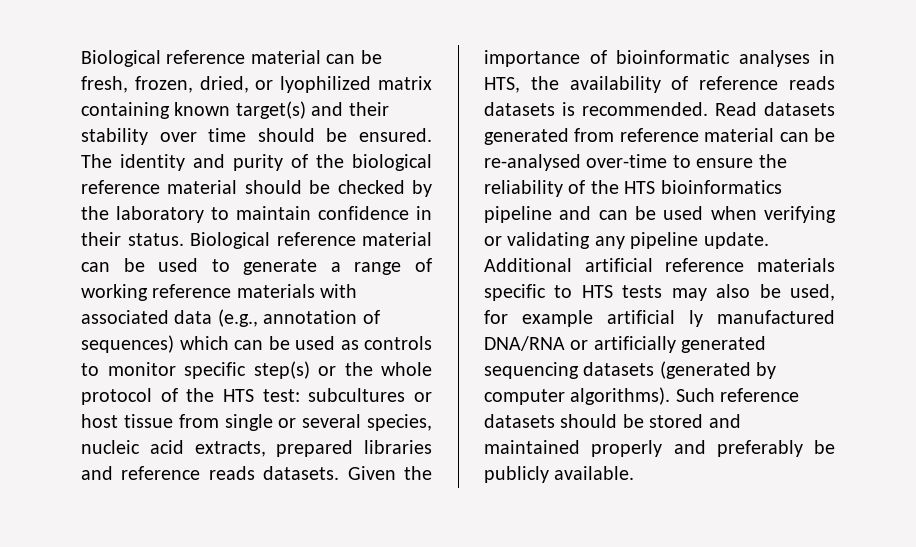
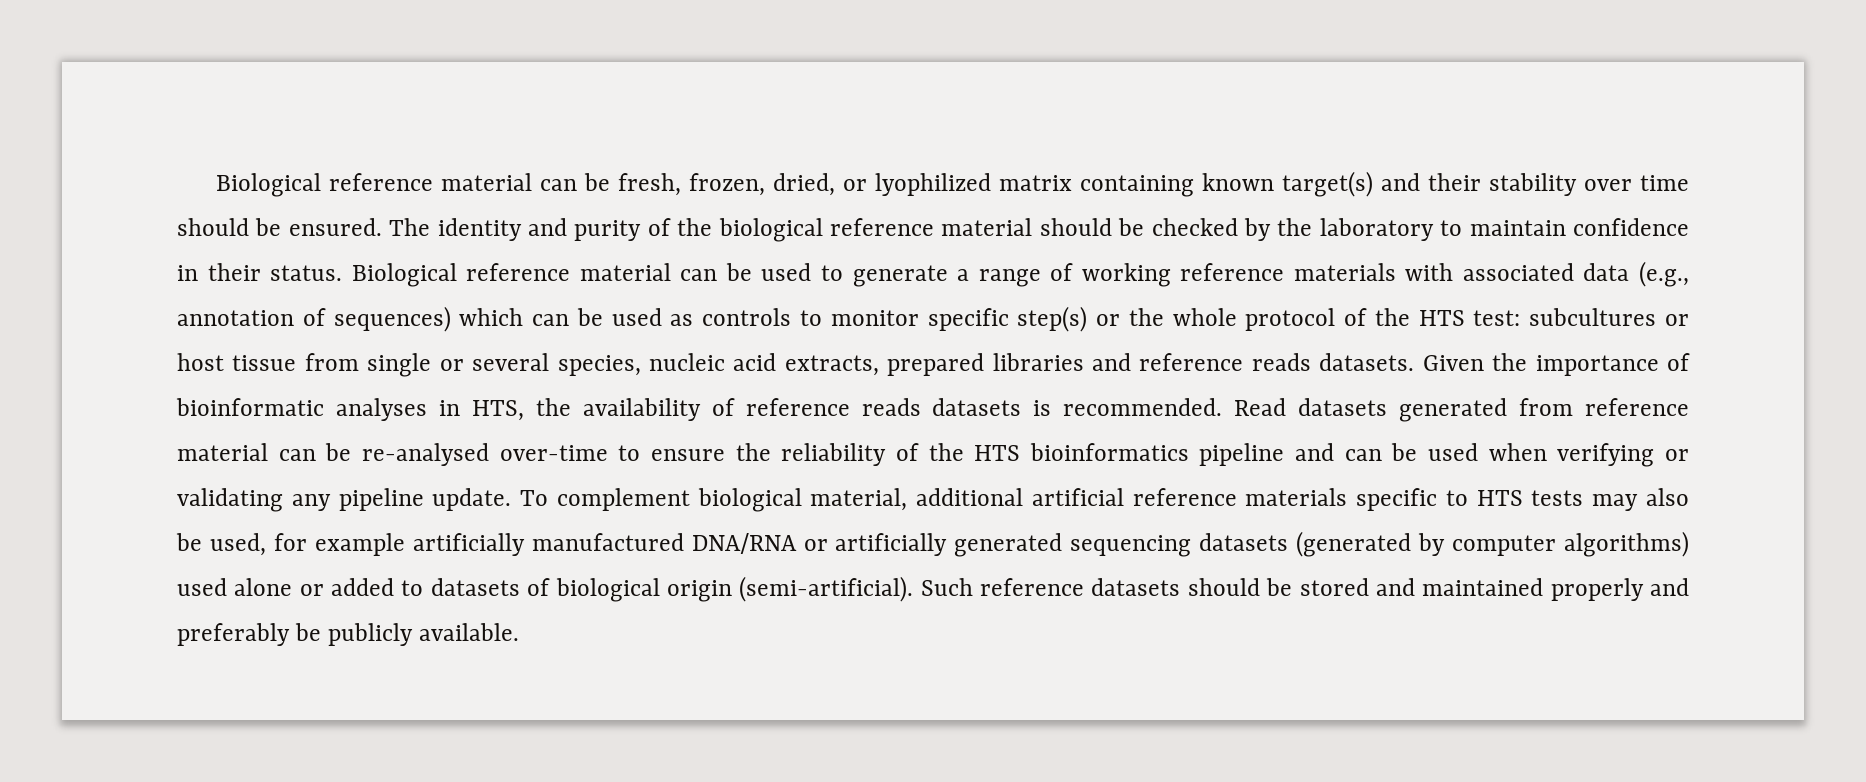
[484,258,572,272] Additional -> [520,488,1024,512] To complement biological material, additional
[607,310,703,327] artificial ly -> [412,533,525,556] artificially
[570,387,671,405] algorithms). -> [1564,531,1689,557] [177,576,914,602] algorithms) used alone or added to datasets of biological origin (semi-artificial).

